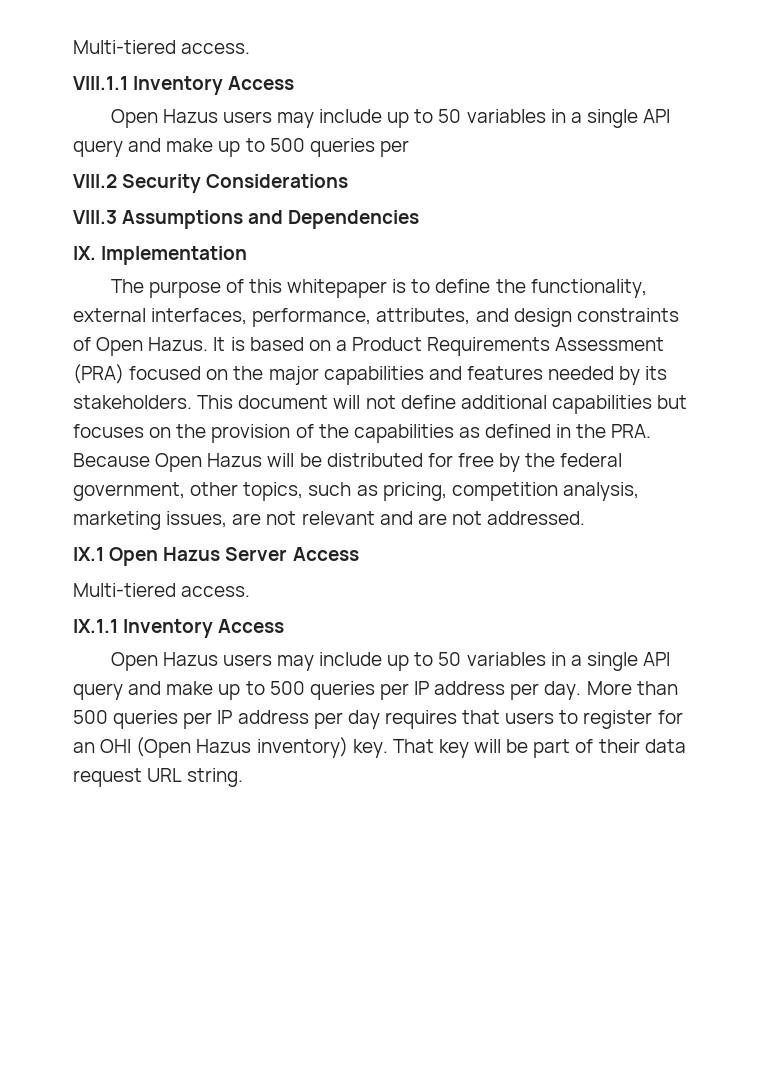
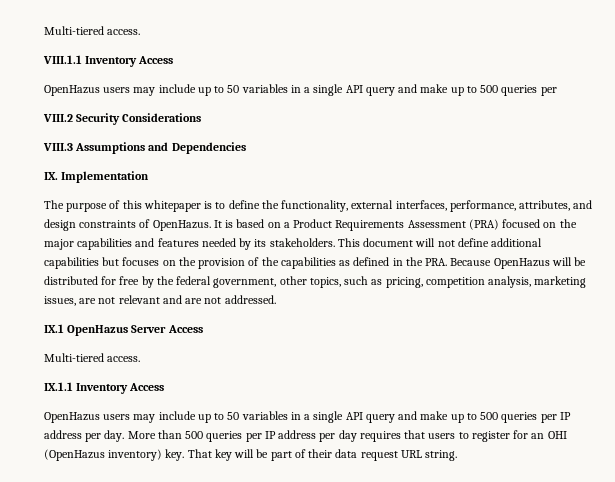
[110,109,218,128] Open Hazus -> [44,85,100,96] OpenHazus
[96,337,209,356] Open Hazus. -> [152,220,211,231] OpenHazus.
[155,453,263,472] Open Hazus -> [493,258,550,269] OpenHazus
[109,547,221,566] Open Hazus -> [67,325,129,336] OpenHazus
[110,652,218,671] Open Hazus -> [44,412,100,423] OpenHazus
[136,737,252,758] (Open Hazus -> [44,449,105,461] (OpenHazus

